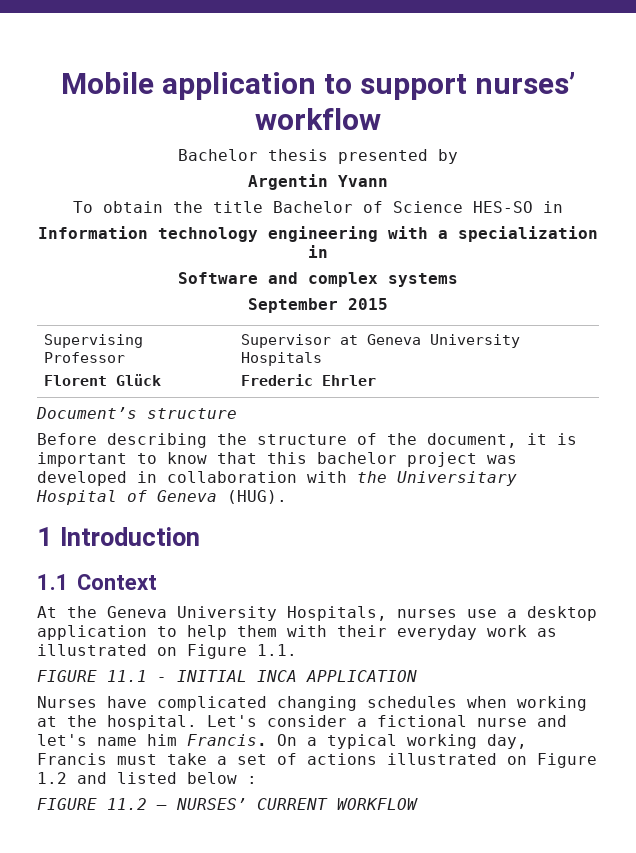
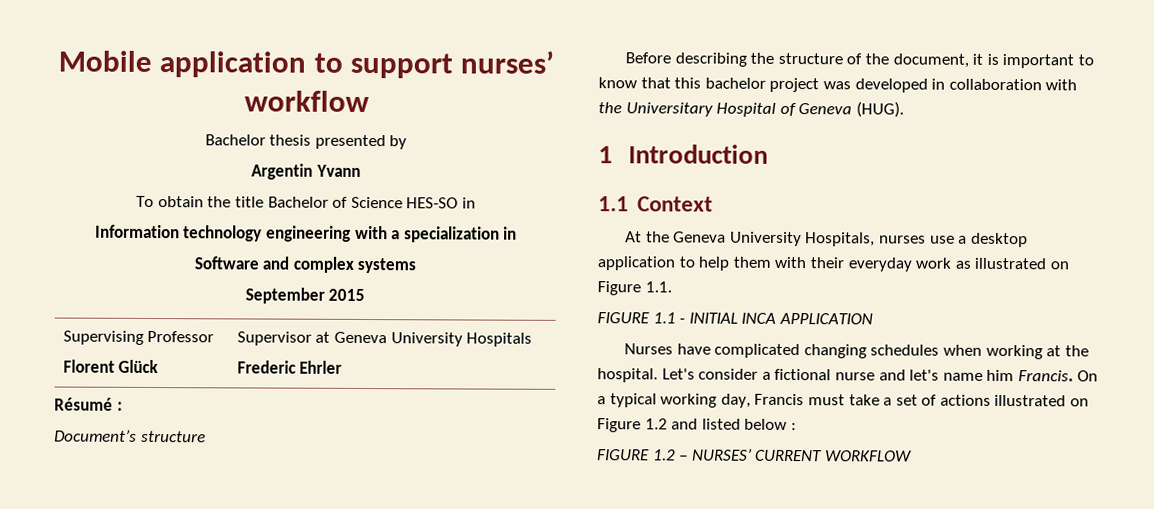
(376, 380) none -> [54,397,123,411] // Résumé :
[107,670,147,682] 11.1 -> [652,312,676,324] 1.1
[107,798,147,810] 11.2 -> [652,449,676,461] 1.2

